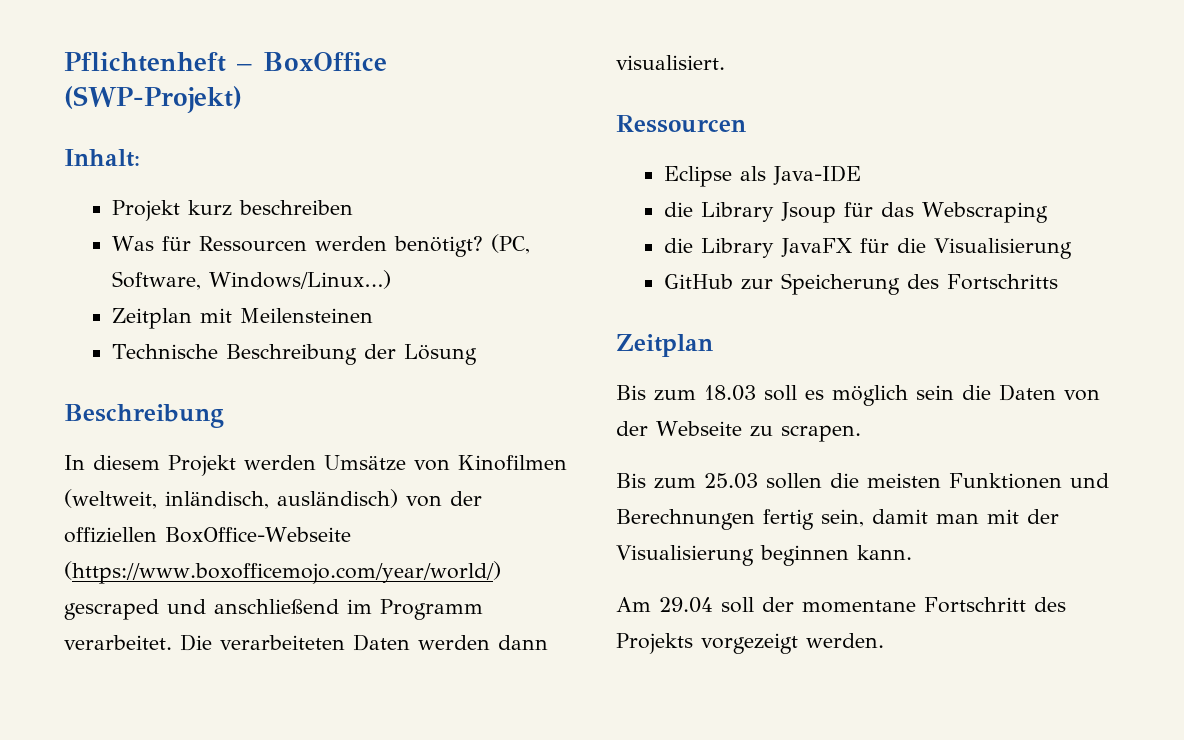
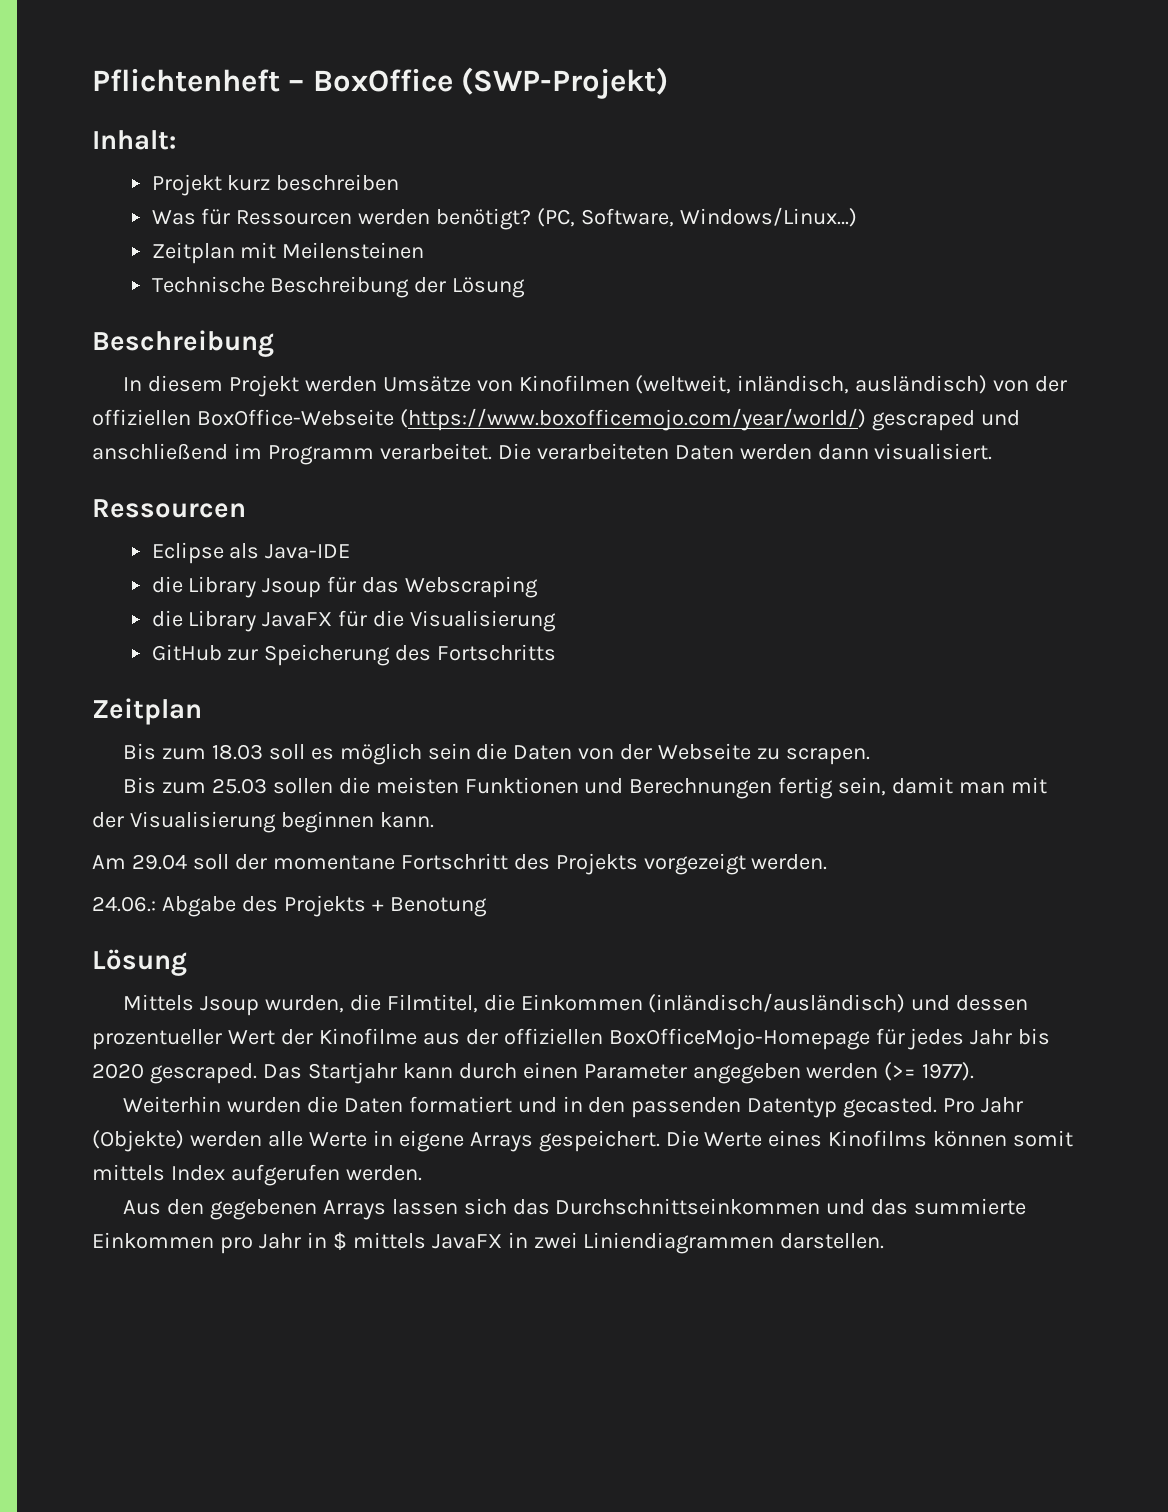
(884, 640) none -> [92,895,487,917] [92,949,187,976] [122,993,1029,1016] [92,1028,1051,1050] [92,1062,975,1084] [122,1096,1024,1118] [92,1130,1074,1152] [92,1164,422,1186] [122,1198,1027,1220] [92,1232,885,1254] // 24.06.: Abgabe des Projekts + Benotung // Lösung // Mittels Jsoup wurden, die Filmtitel, die Einkommen (inländisch/ausländisch) und dessen prozentueller Wert der Kinofilme aus der offiziellen BoxOfficeMojo-Homepage für jedes Jahr bis 2020 gescraped. Das Startjahr kann durch einen Parameter angegeben werden (>= 1977). // Weiterhin wurden die Daten formatiert und in den passenden Datentyp gecasted. Pro Jahr (Objekte) werden alle Werte in eigene Arrays gespeichert. Die Werte eines Kinofilms können somit mittels Index aufgerufen werden. // Aus den gegebenen Arrays lassen sich das Durchschnittseinkommen und das summierte Einkommen pro Jahr in $ mittels JavaFX in zwei Liniendiagrammen darstellen.

